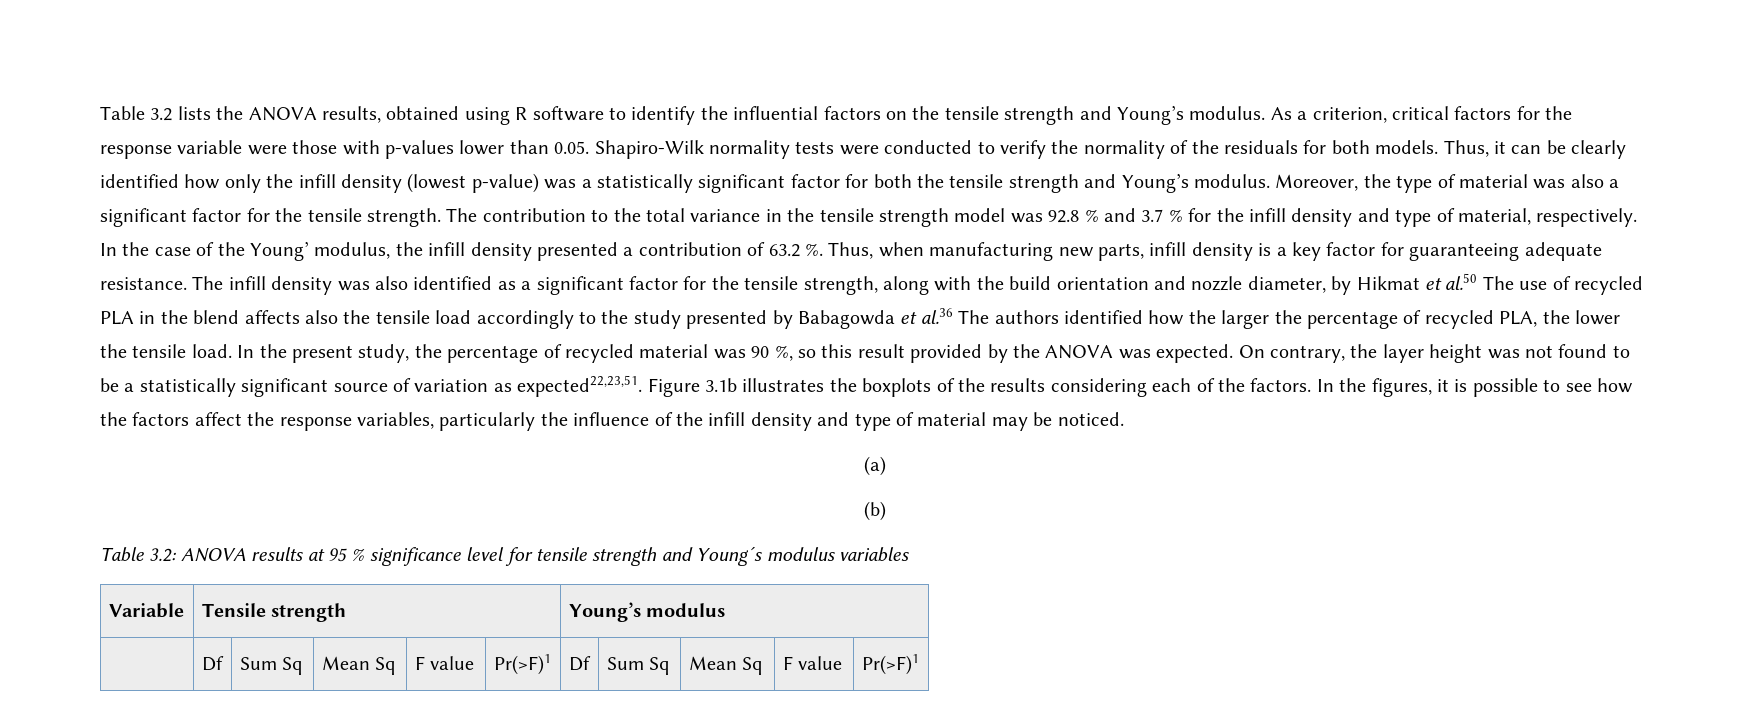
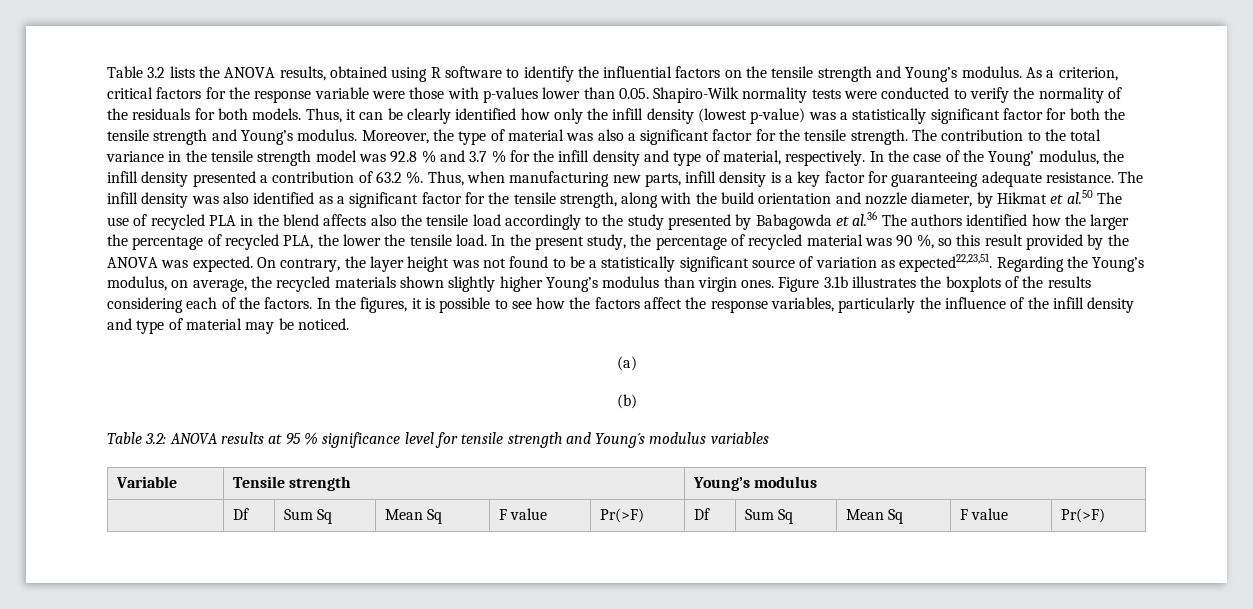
(643, 386) none -> [996,256,1145,272] [107,276,775,292] Regarding the Young’s modulus, on average, the recycled materials shown slightly higher Young’s modulus than virgin ones.
[493,654,551,675] [568,656,591,671] [606,657,669,675] [688,656,762,675] [782,656,842,670] [861,654,919,675] Pr(>F)1 | Df | Sum Sq | Mean Sq | F value | Pr(>F)1 -> [599,508,644,523] [693,508,710,520] [744,509,794,524] [845,509,904,524] [959,508,1009,520] [1060,508,1105,523] Pr(>F) | Df | Sum Sq | Mean Sq | F value | Pr(>F)

